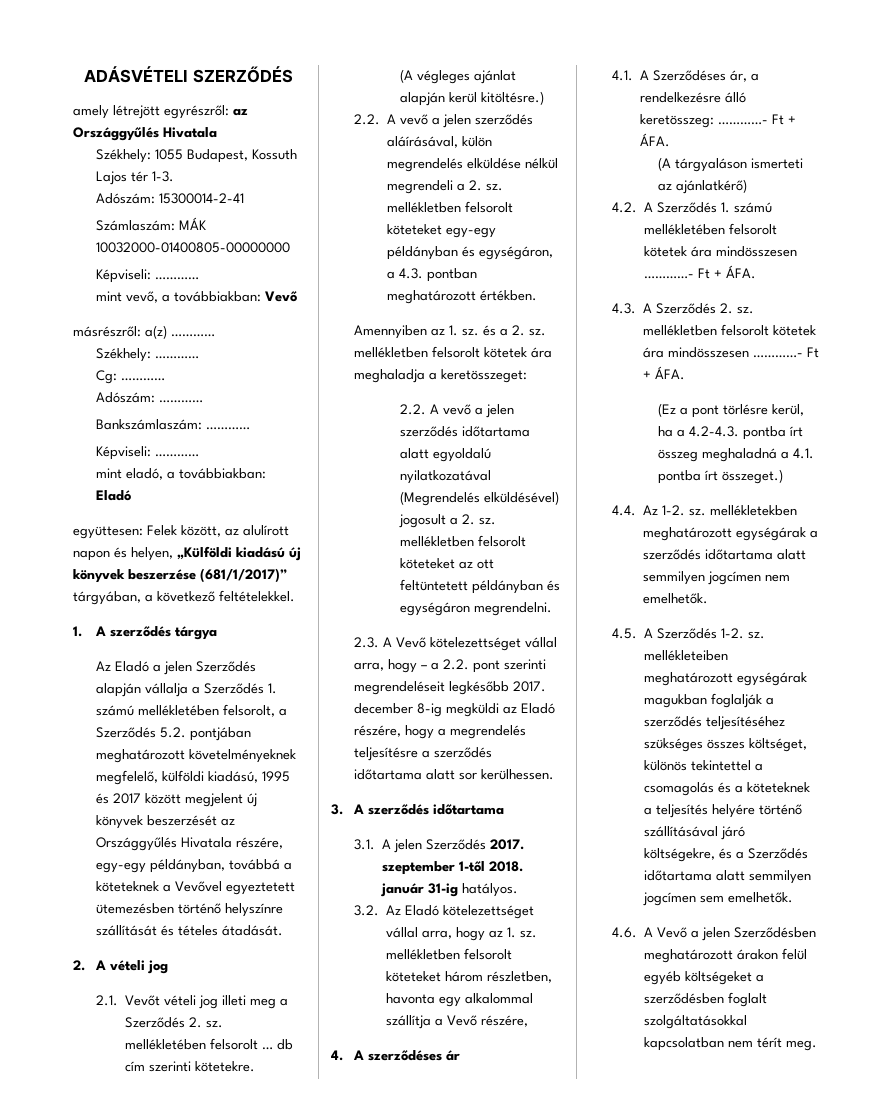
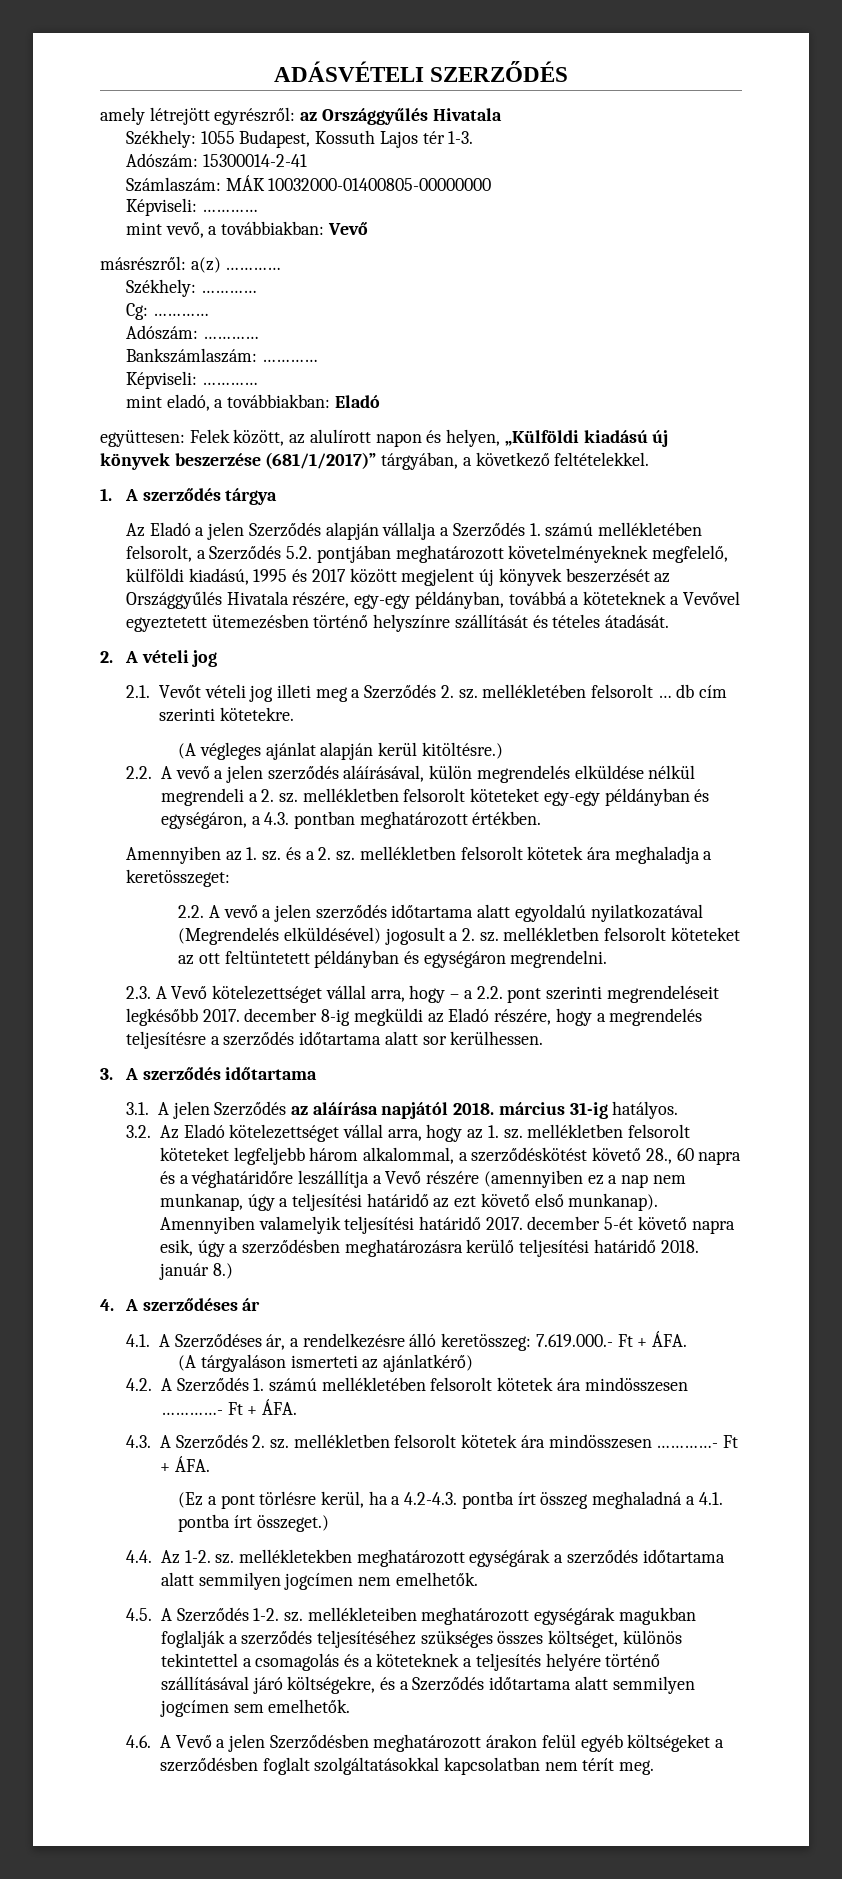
[490,839,525,850] [382,861,524,875] [380,883,425,897] 2017. szeptember 1-től 2018. január -> [290,1102,565,1119] az aláírása napjától 2018. március
[445,971,553,983] [386,993,534,1007] [386,1015,529,1029] három részletben, havonta egy alkalommal szállítja a Vevő részére, -> [233,1147,742,1165] [159,1170,686,1188] [159,1193,659,1211] [159,1216,735,1234] [159,1239,699,1257] [158,1263,233,1280] legfeljebb három alkalommal, a szerződéskötést követő 28., 60 napra és a véghatáridőre leszállítja a Vevő részére (amennyiben ez a nap nem munkanap, úgy a teljesítési határidő az ezt követő első munkanap). Amennyiben valamelyik teljesítési határidő 2017. december 5-ét követő napra esik, úgy a szerződésben meghatározásra kerülő teljesítési határidő 2018. január 8.)
[718,120,769,125] …………- -> [535,1334,613,1347] 7.619.000.-

